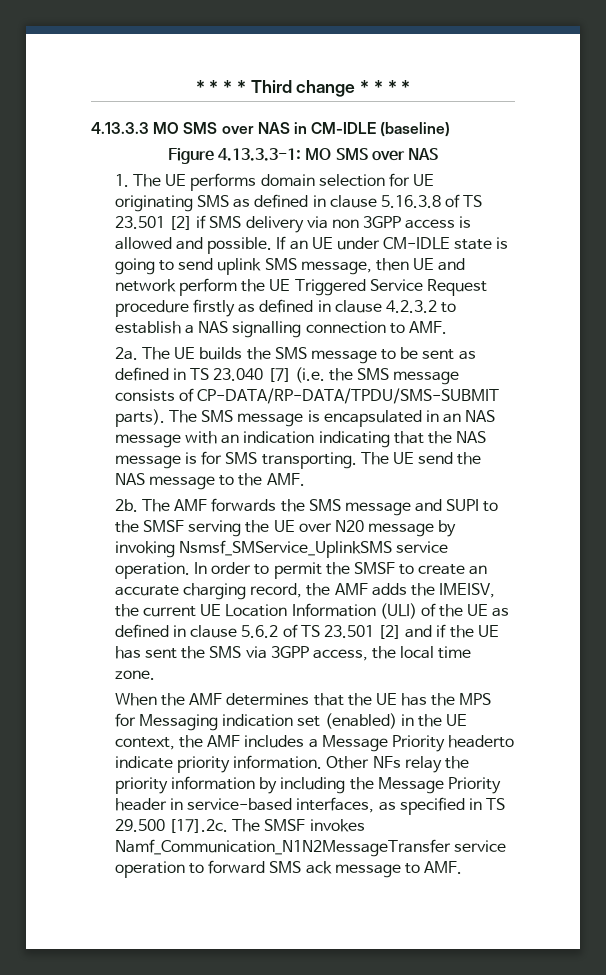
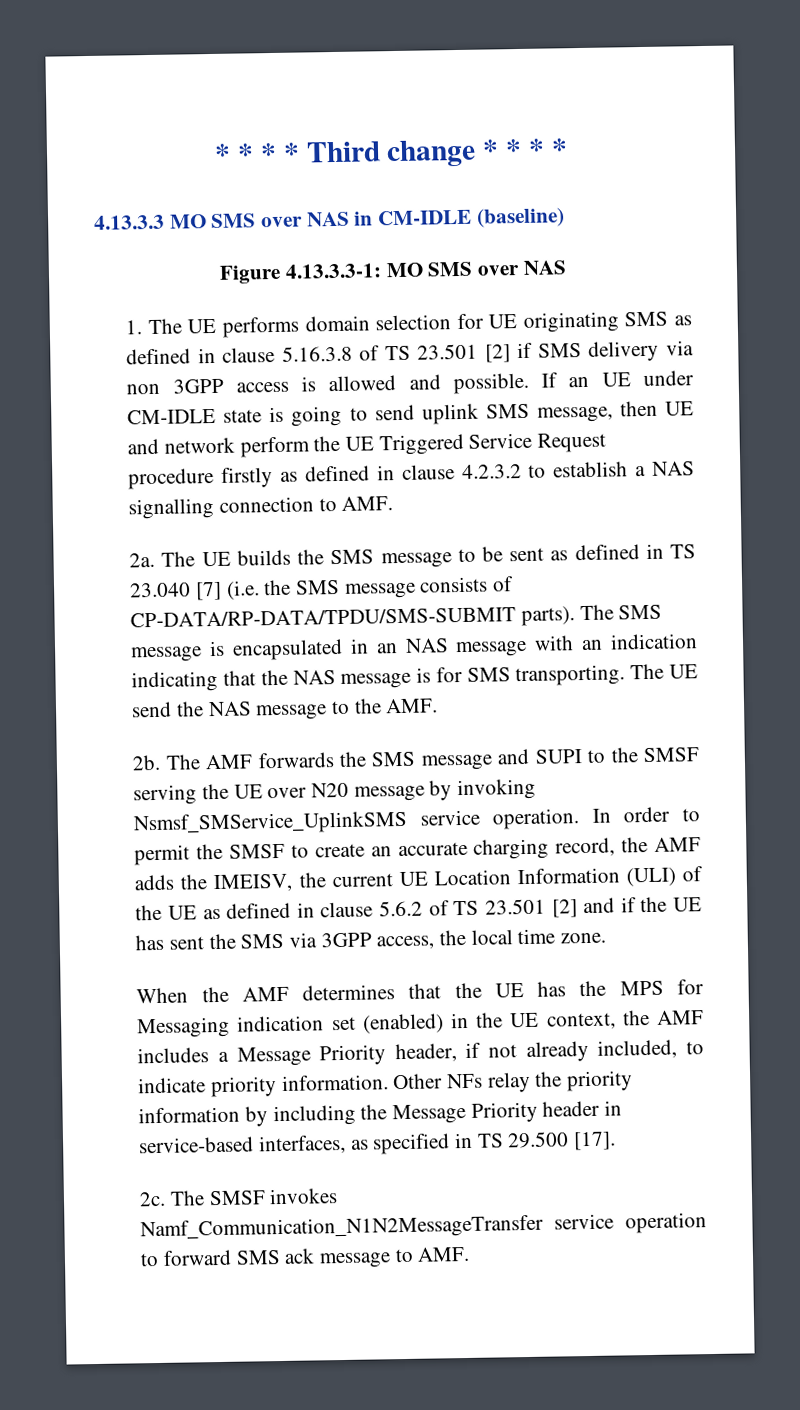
[448,735,515,748] headerto -> [394,1039,704,1063] header, if not already included, to
[169,819,229,833] [17].2c. -> [572,1131,616,1151] [139,1191,167,1207] [17]. // 2c.

